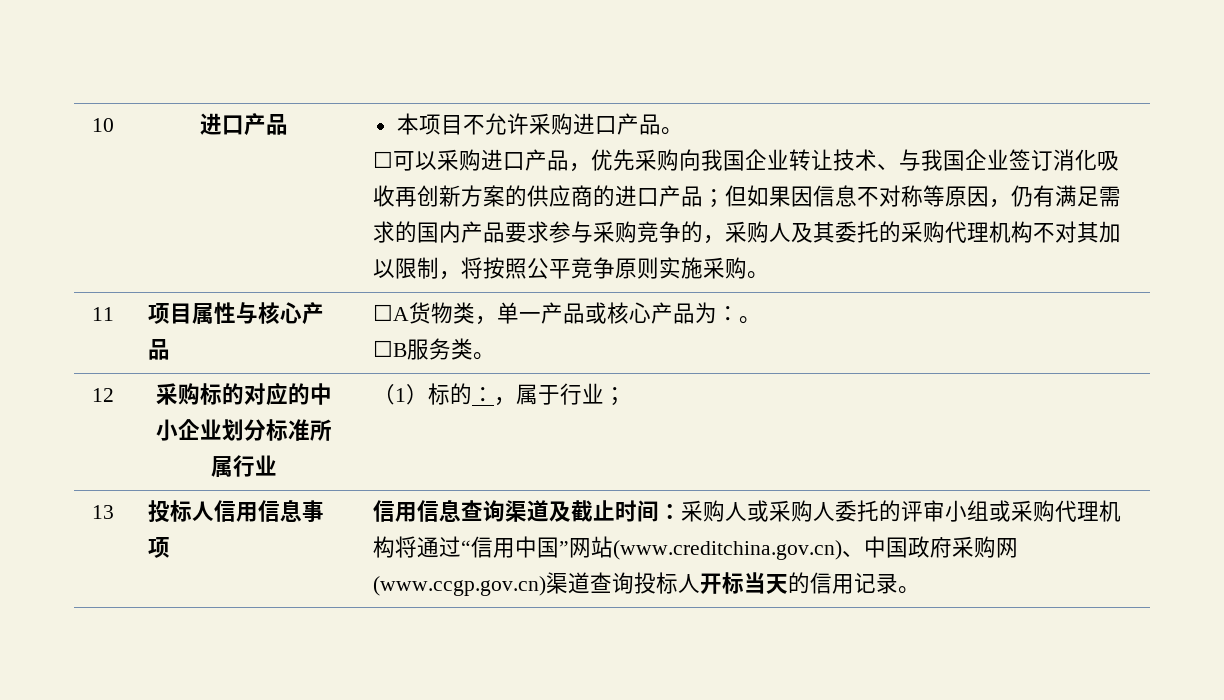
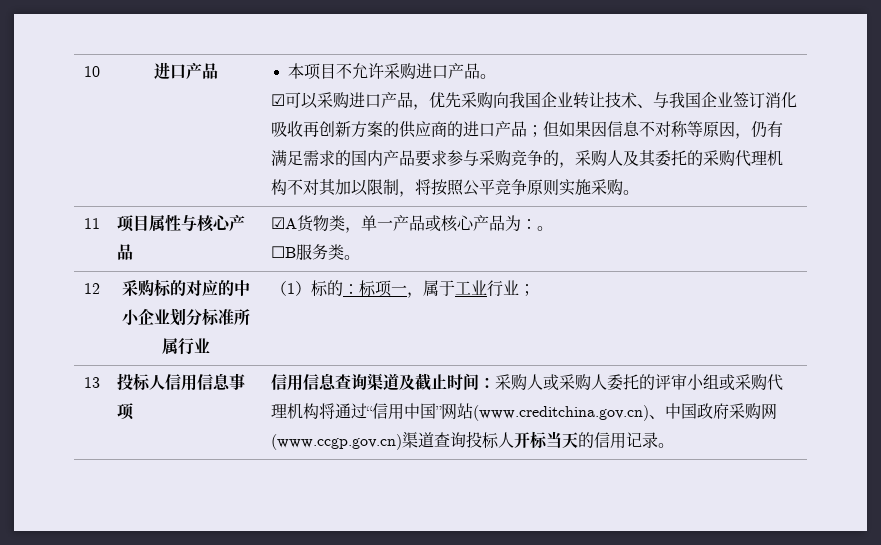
[373,151,394,168] ☐ -> [270,94,285,106] ☑
[373,304,410,321] ☐A -> [270,217,297,229] ☑A
[494,384,561,406] ，属于 -> [358,280,487,298] 标项一，属于工业

